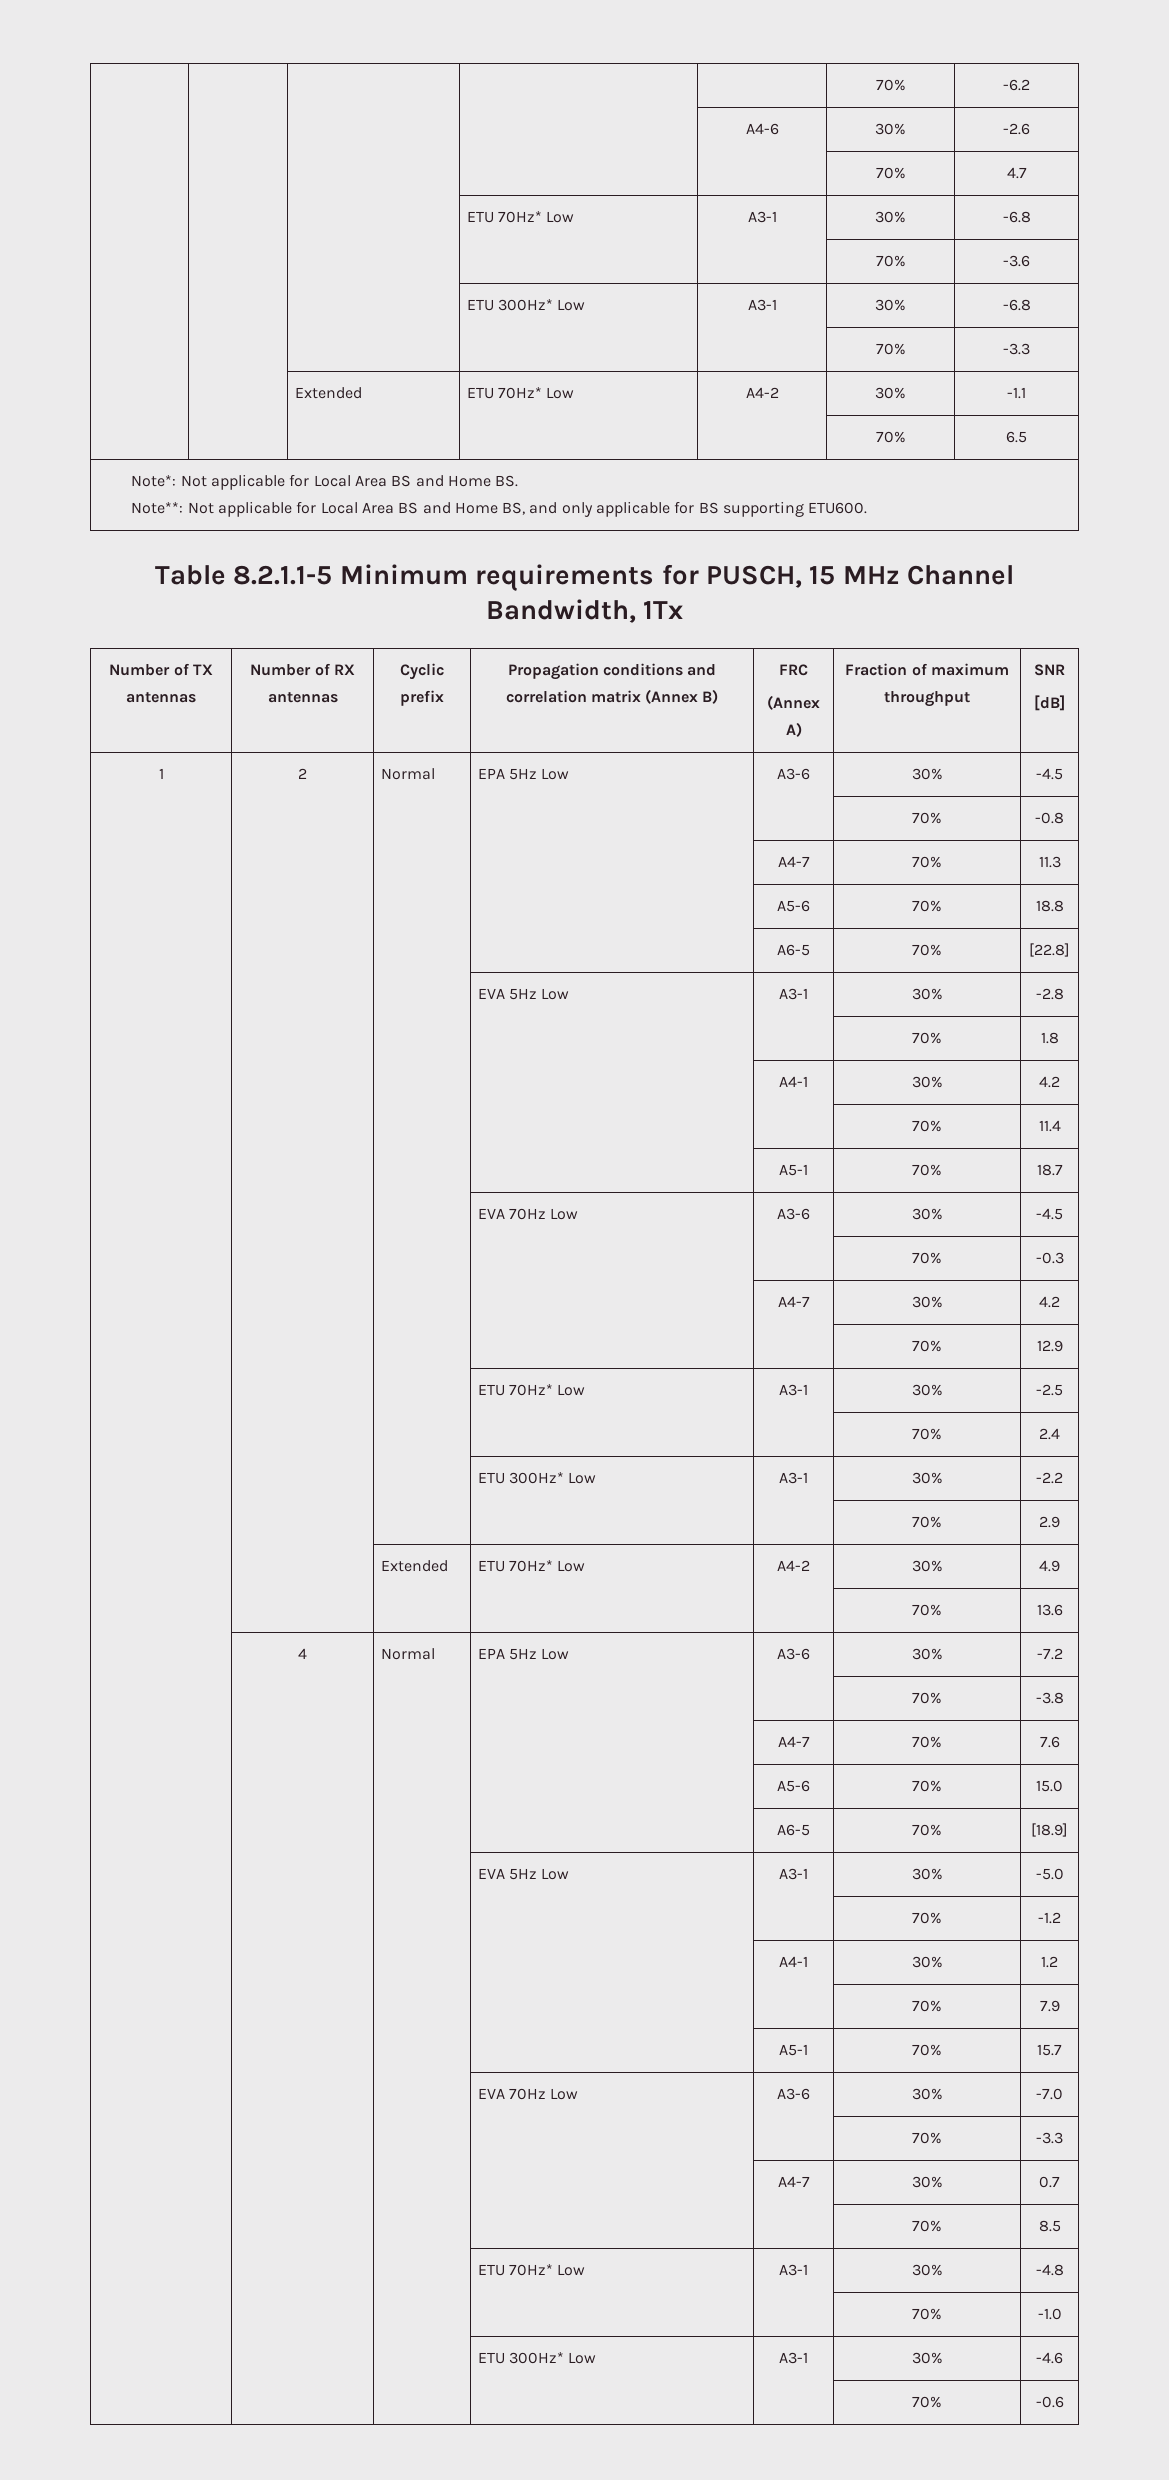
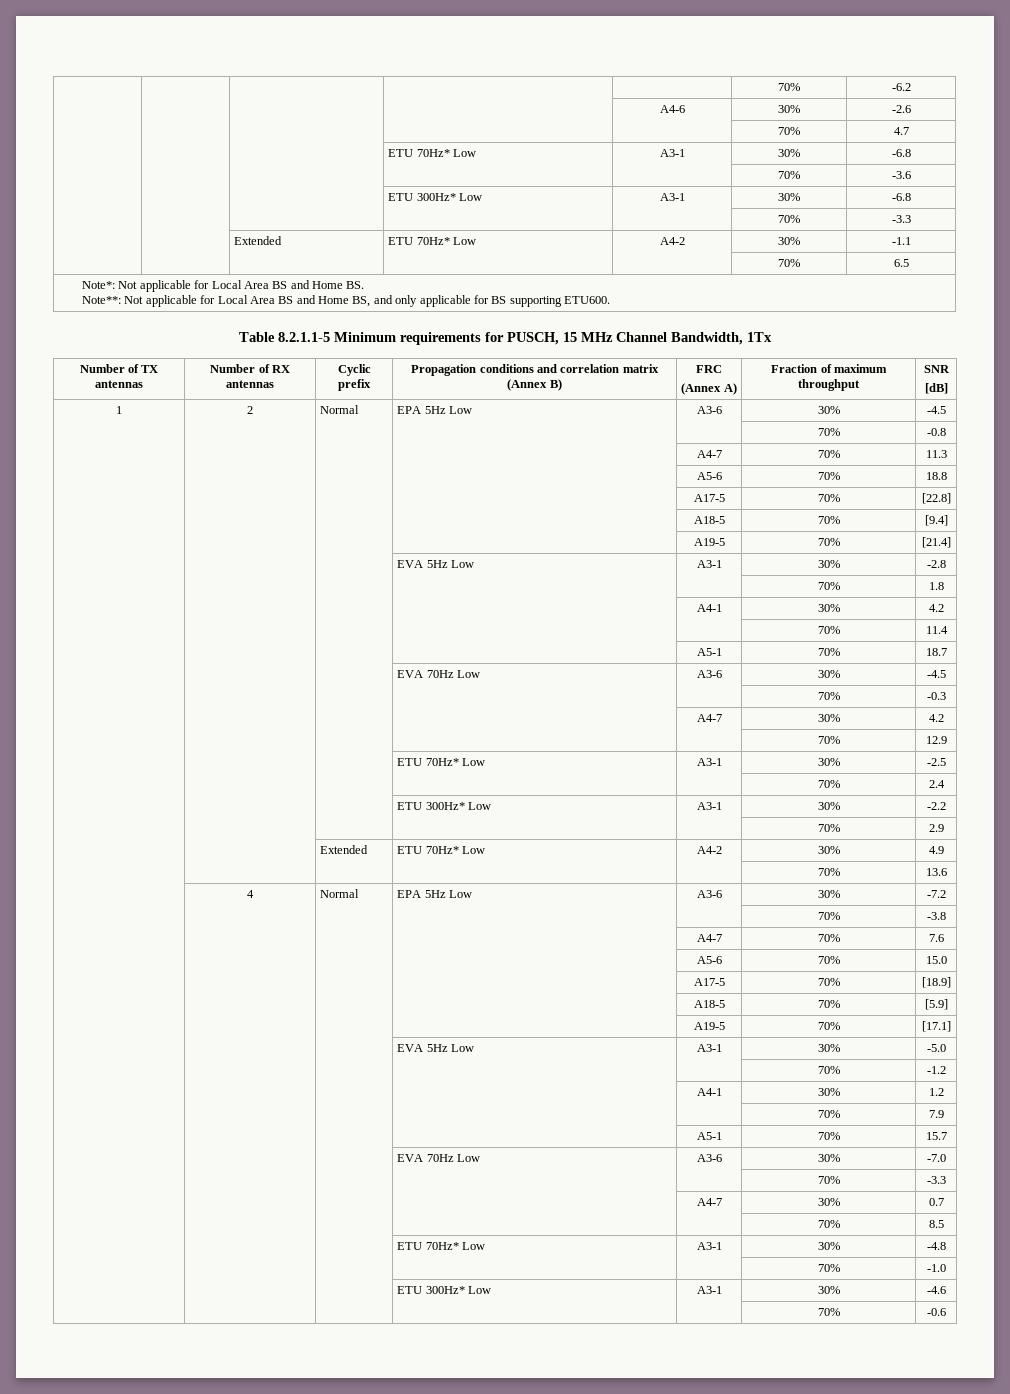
[777,944,810,956] A6-5 -> [693,494,725,502] A17-5
(1070, 950) none -> [693,516,725,524] [817,516,840,524] [924,515,948,526] [693,538,725,546] [817,538,840,546] [921,537,951,548] // | | | | A18-5 | 70% | [9.4] // | | | | A19-5 | 70% | [21.4]
[777,1824,810,1836] A6-5 -> [693,978,725,986] A17-5
(1068, 1830) none -> [693,1000,725,1008] [817,1000,840,1008] [924,999,948,1010] [693,1022,725,1030] [817,1022,840,1030] [921,1021,951,1032] // | | | | A18-5 | 70% | [5.9] // | | | | A19-5 | 70% | [17.1]

